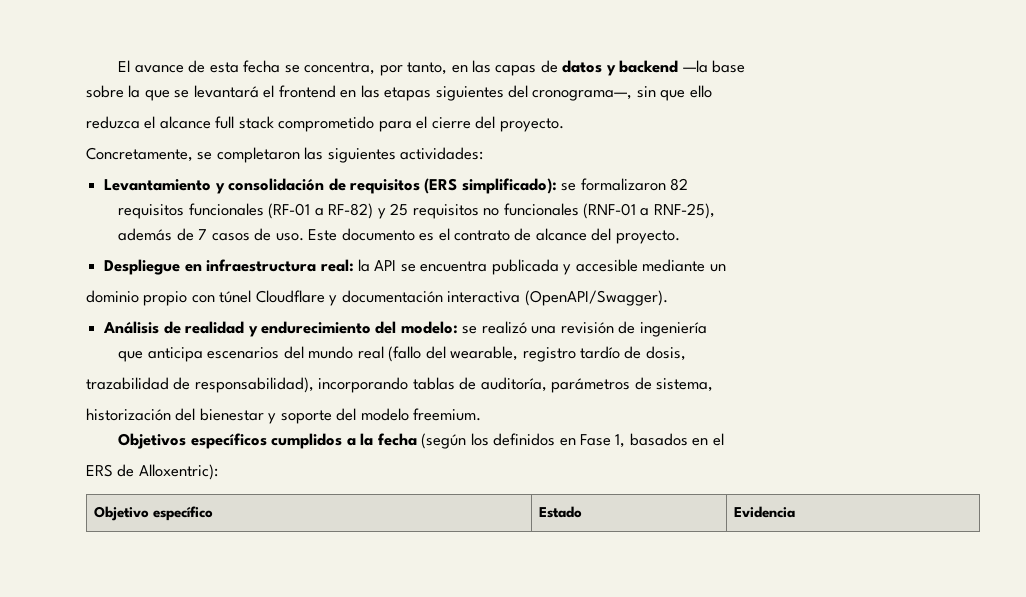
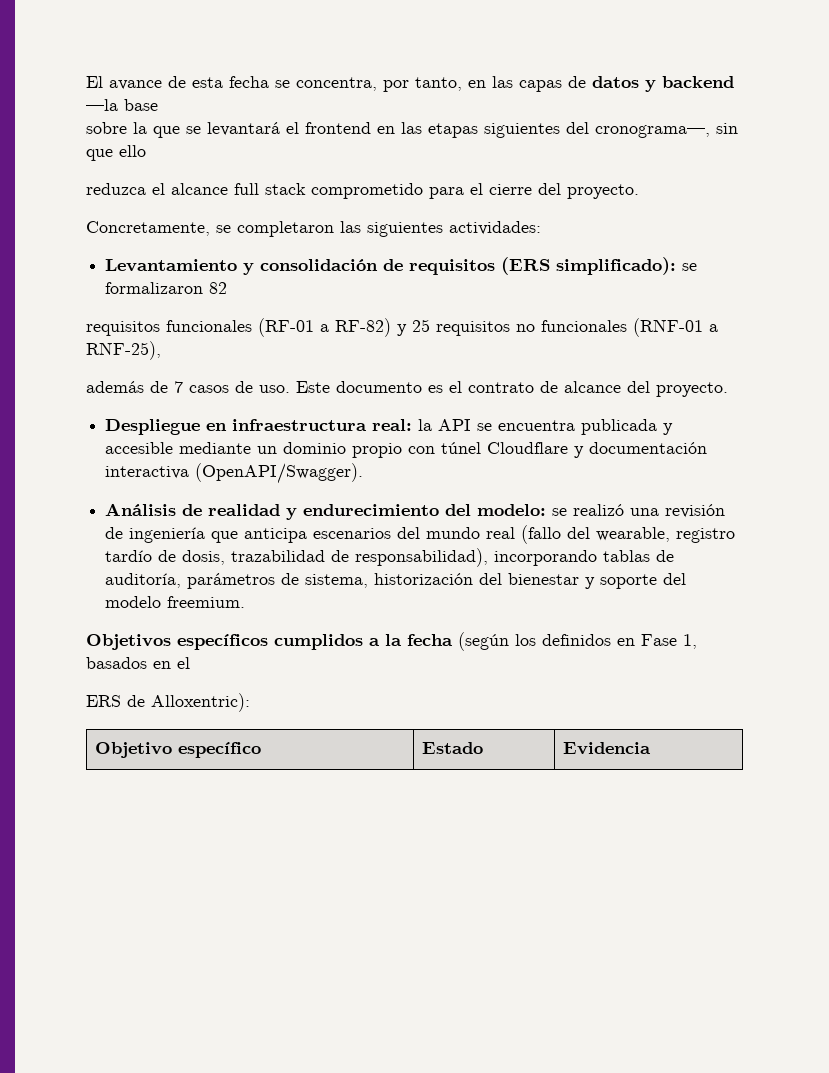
(726, 268) // -> (278, 450) none
(707, 329) // -> (206, 535) none
(686, 353) // -> (226, 557) none
(714, 385) // -> (369, 581) none

